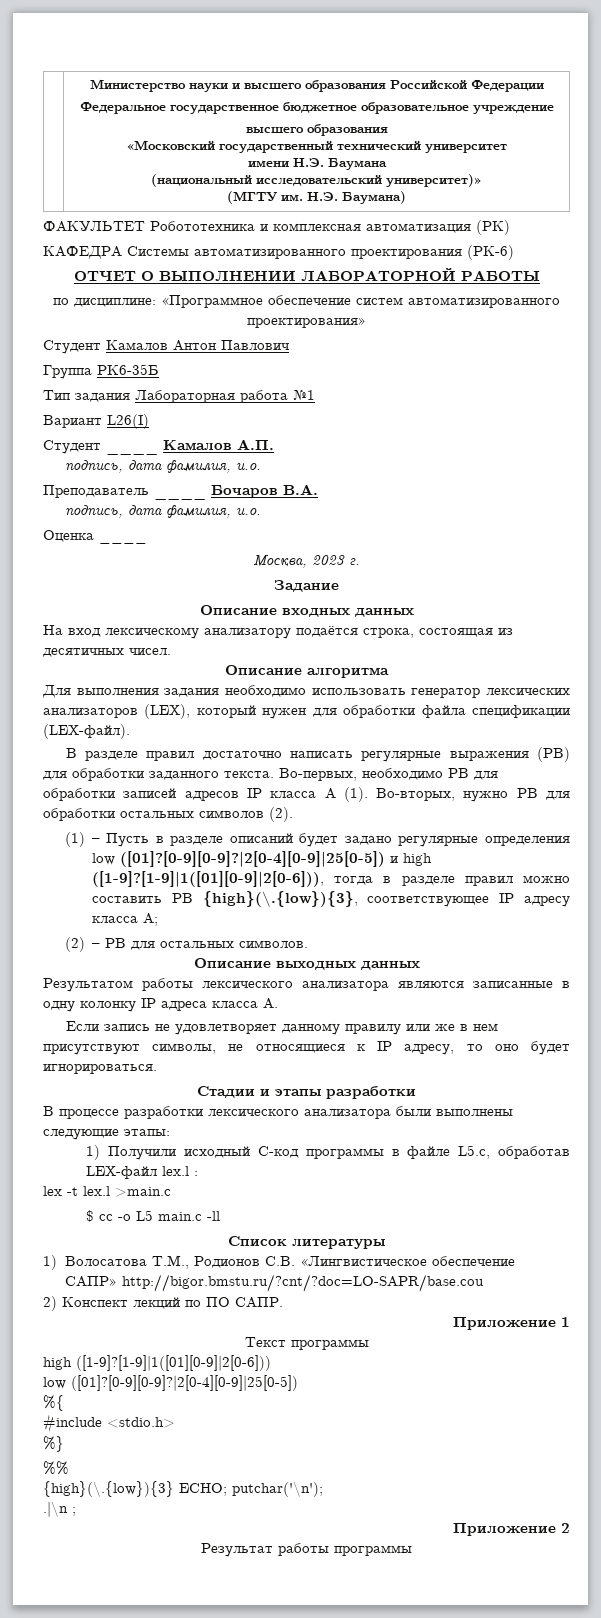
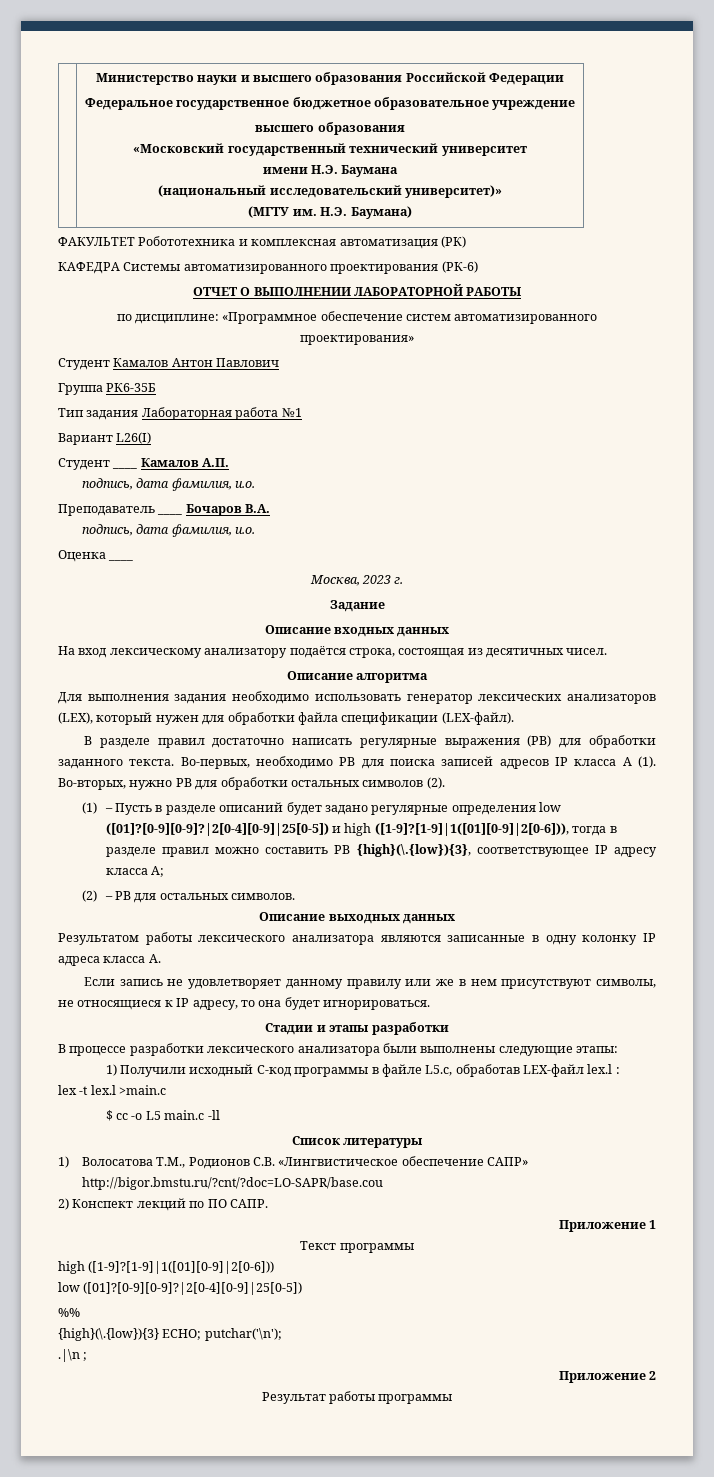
[43,788,115,801] обработки -> [389,759,435,766] поиска
[494,1044,519,1051] оно -> [258,1000,282,1007] она
[43,1395,64,1411] [43,1414,175,1433] [43,1436,64,1452] // %{ // #include <stdio.h> // %} -> (303, 1288) none

